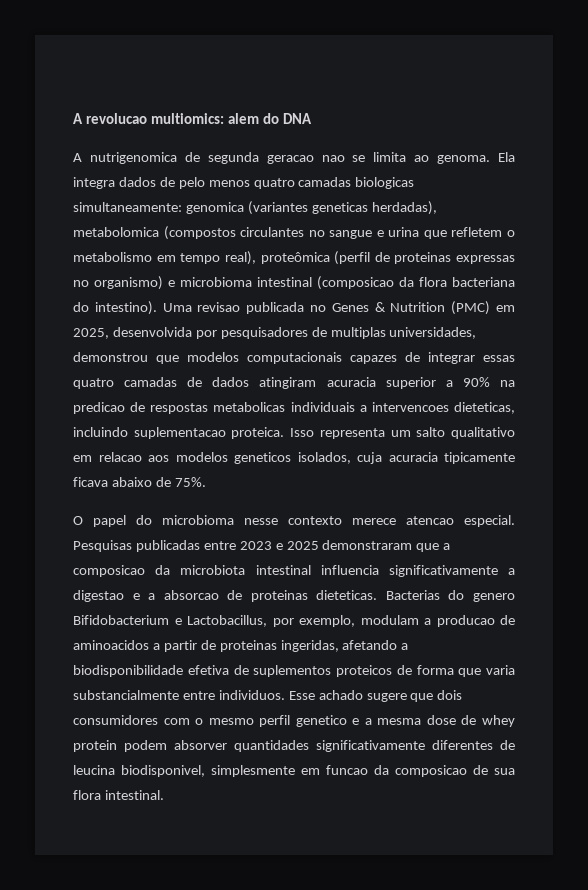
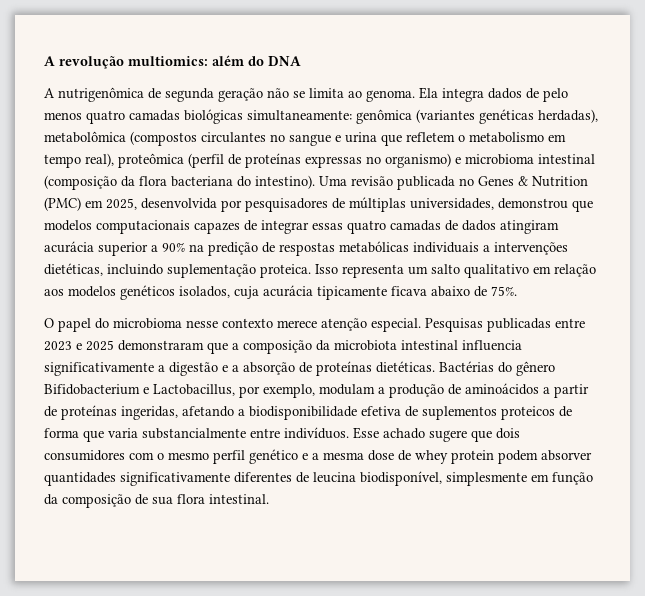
[73,113,259,124] A revolucao multiomics: alem -> [44,55,244,69] A revolução multiomics: além
[89,152,177,164] nutrigenomica -> [58,87,144,102] nutrigenômica
[266,155,345,164] geracao nao -> [218,88,289,102] geração não
[355,177,415,189] [73,201,437,215] [73,227,159,237] biologicas simultaneamente: genomica (variantes geneticas herdadas), metabolomica -> [184,109,598,124] [44,131,126,143] biológicas simultaneamente: genômica (variantes genéticas herdadas), metabolômica
[394,252,452,264] proteinas -> [245,153,301,168] proteínas
[317,276,394,290] (composicao -> [44,175,117,190] (composição
[197,302,241,312] revisao -> [351,176,393,186] revisão
[330,327,386,339] multiplas -> [349,197,406,212] múltiplas
[326,377,376,387] acuracia -> [44,241,94,253] acurácia
[73,402,125,414] predicao -> [208,242,258,256] predição
[213,402,286,412] metabolicas -> [339,241,409,253] metabólicas
[371,402,515,414] [73,427,226,439] intervencoes dieteticas, incluindo suplementacao -> [494,242,568,255] [44,263,256,278] intervenções dietéticas, incluindo suplementação
[98,452,142,462] relacao -> [554,264,596,277] relação
[234,452,291,464] geneticos -> [120,285,175,300] genéticos
[388,452,438,462] acuracia -> [263,285,313,297] acurácia
[406,516,454,525] atencao -> [321,318,367,331] atenção
[73,565,145,577] composicao -> [243,340,312,354] composição
[73,590,515,602] digestao e a absorcao de proteinas dieteticas. Bacterias do genero -> [169,361,555,376] digestão e a absorção de proteínas dietéticas. Bactérias do gênero
[436,615,515,627] [73,640,149,650] producao de aminoacidos -> [389,383,539,398] produção de aminoácidos
[219,640,277,652] proteinas -> [61,405,117,420] proteínas
[218,690,285,700] individuos. -> [284,427,349,439] indivíduos.
[295,715,347,727] genetico -> [249,449,298,464] genético
[121,765,205,777] biodisponivel, -> [360,471,442,486] biodisponível,
[326,765,467,777] funcao da composicao -> [552,472,593,485] [44,494,131,508] função da composição

